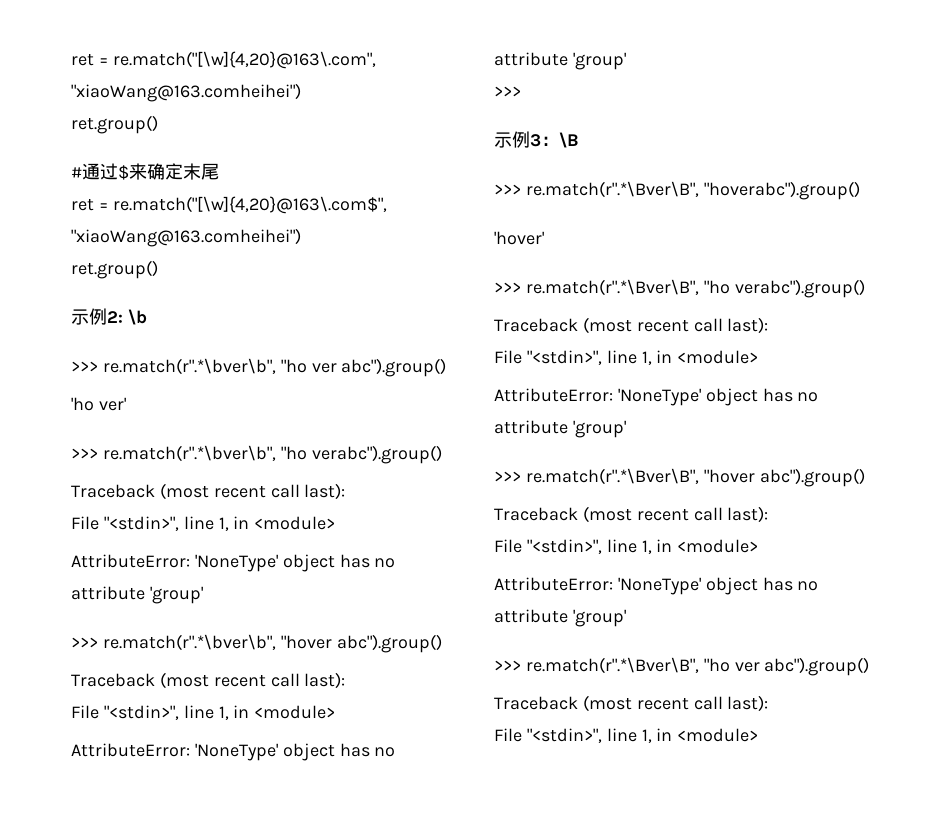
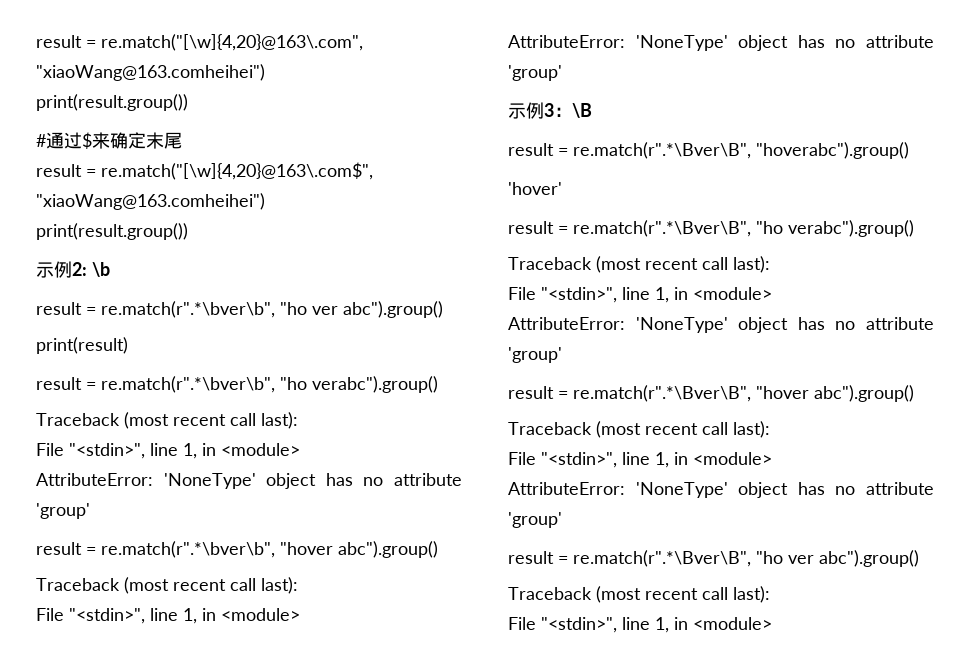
[71,54,94,66] ret -> [36,35,82,48] result
[71,115,158,134] ret.group() -> [36,94,188,111] print(result.group())
[71,199,94,211] ret -> [36,164,82,177] result
[71,260,158,279] ret.group() -> [36,223,188,240] print(result.group())
[71,361,98,372] >>> -> [36,302,96,315] result =
[71,397,126,411] [71,448,98,459] 'ho ver' // >>> -> [36,337,128,354] [36,377,96,390] print(result) // result =
[71,637,98,648] >>> -> [36,542,96,555] result =
[494,86,521,97] // >>> -> (562, 73) none
[494,184,521,195] >>> -> [508,143,568,156] result =
[494,282,521,293] >>> -> [508,221,568,234] result =
[494,471,521,482] >>> -> [508,386,568,399] result =
[494,660,521,671] >>> -> [508,551,568,564] result =

